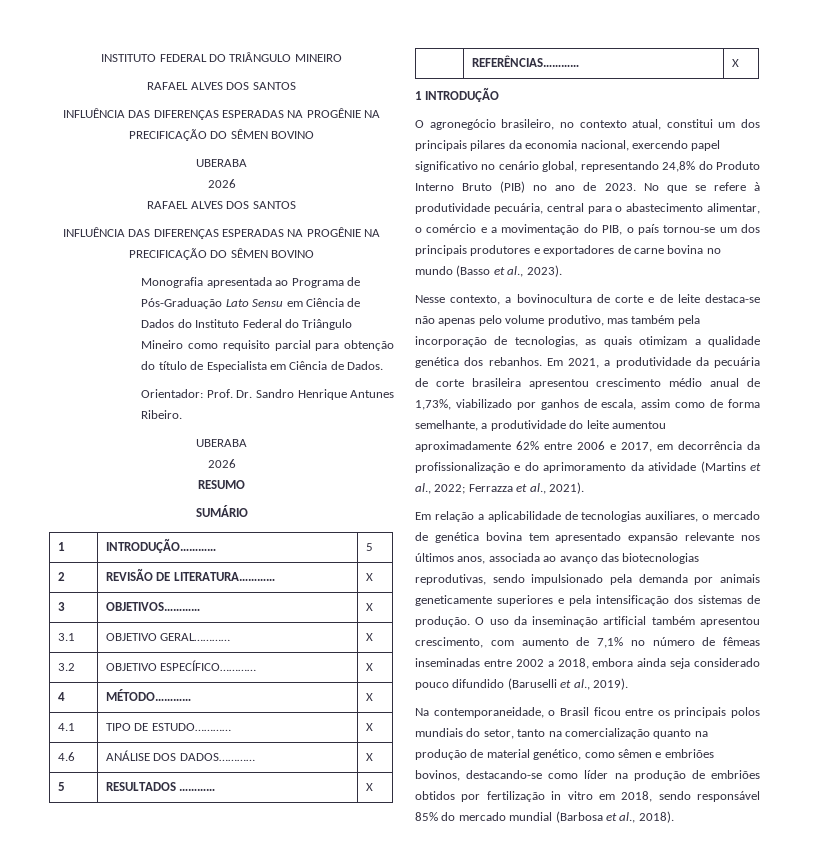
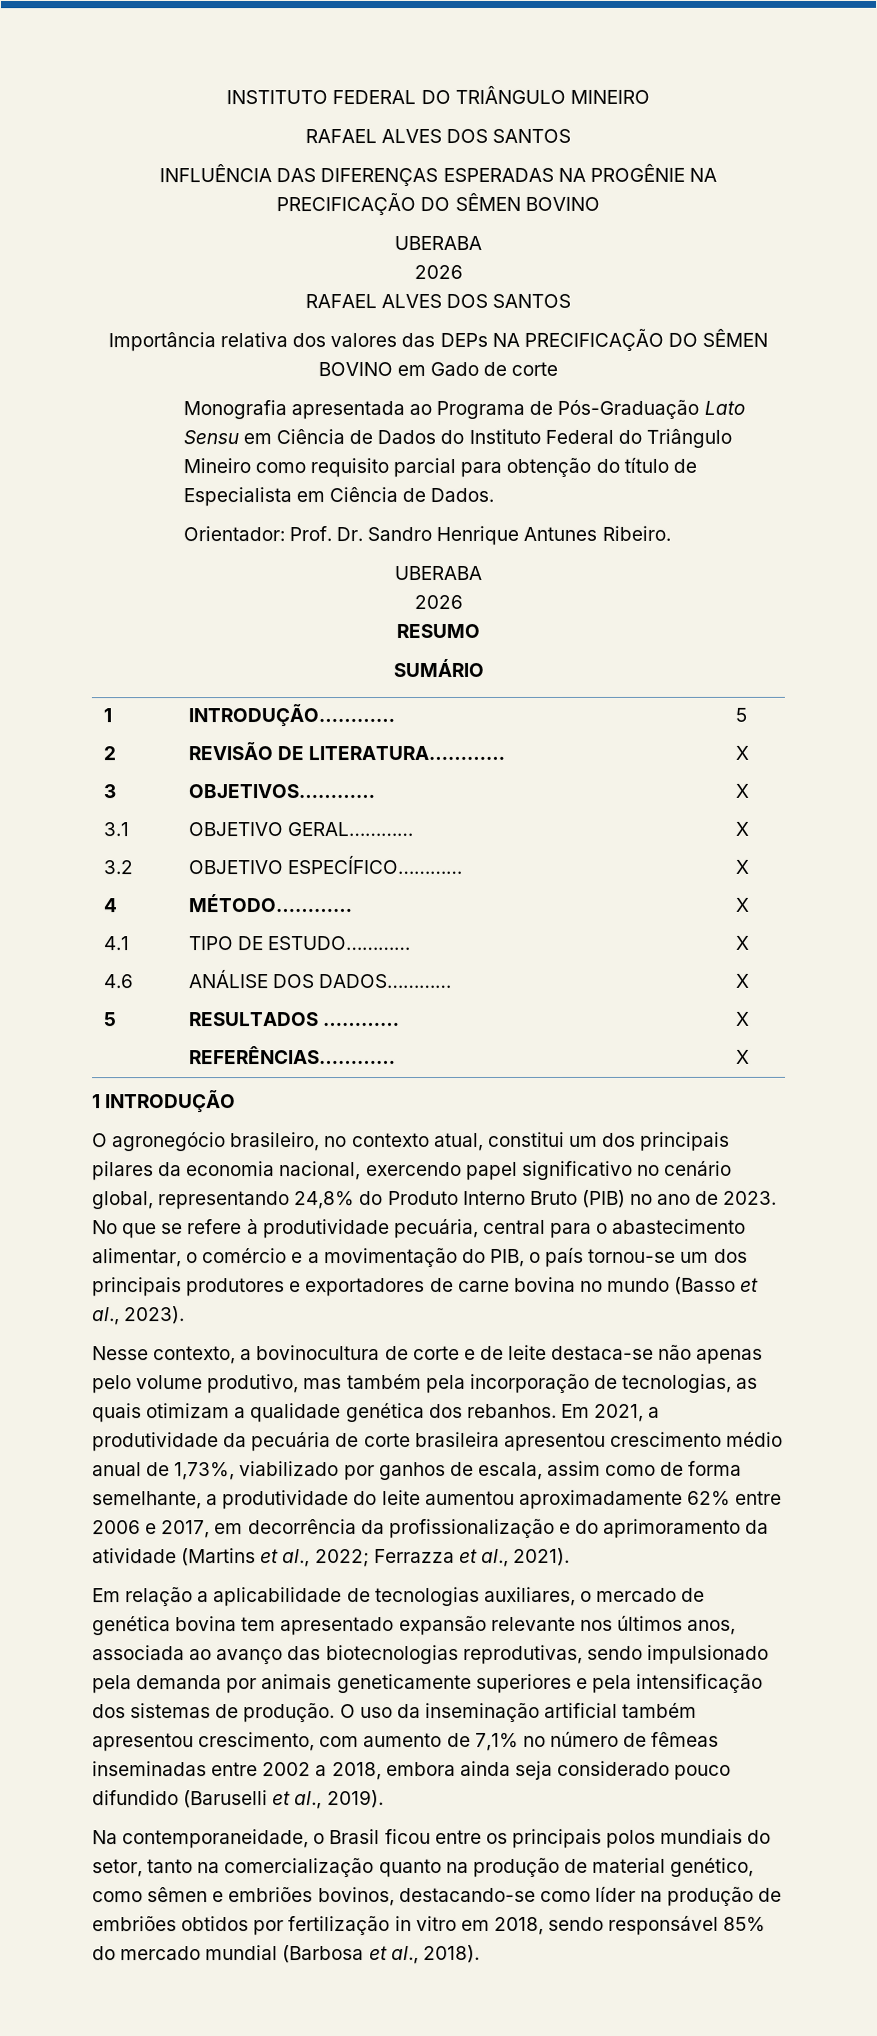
[62,227,381,239] [128,248,315,260] INFLUÊNCIA DAS DIFERENÇAS ESPERADAS NA PROGÊNIE NA PRECIFICAÇÃO DO SÊMEN BOVINO -> [107,328,769,352] [317,361,559,377] Importância relativa dos valores das DEPs NA PRECIFICAÇÃO DO SÊMEN BOVINO em Gado de corte

